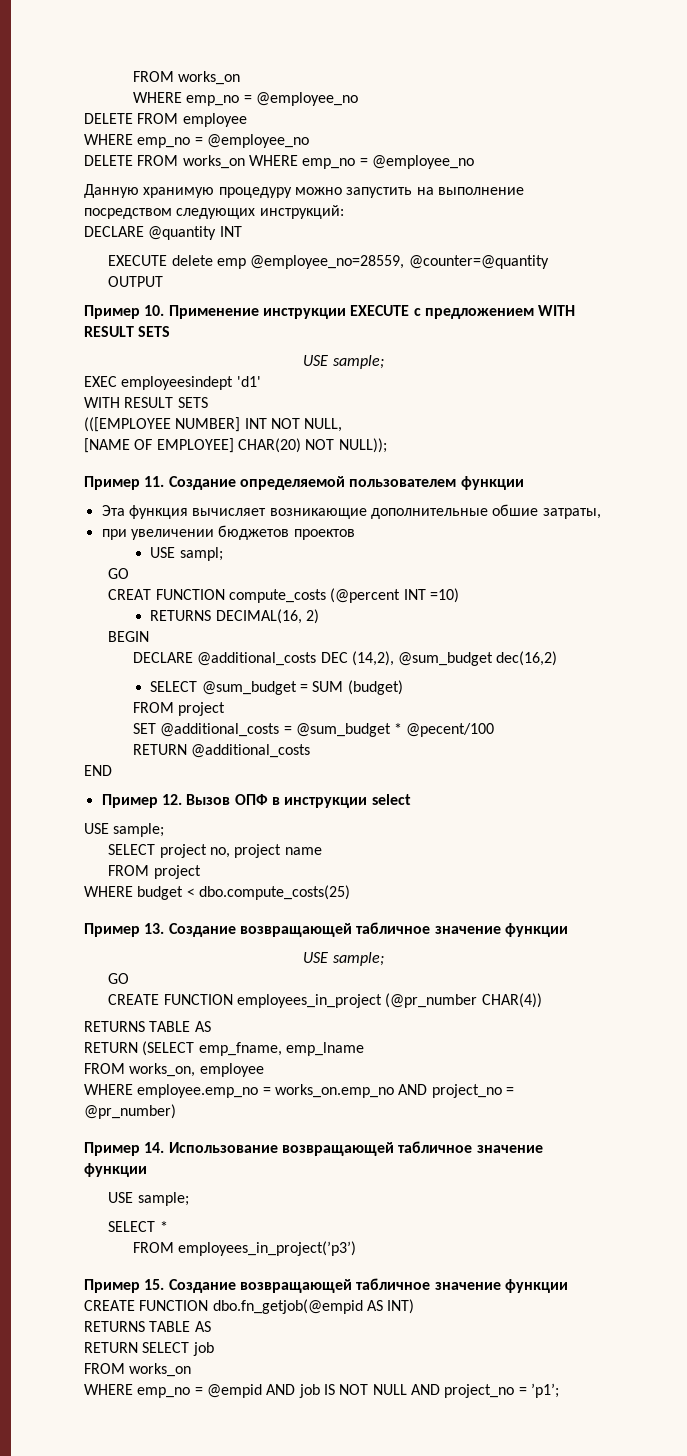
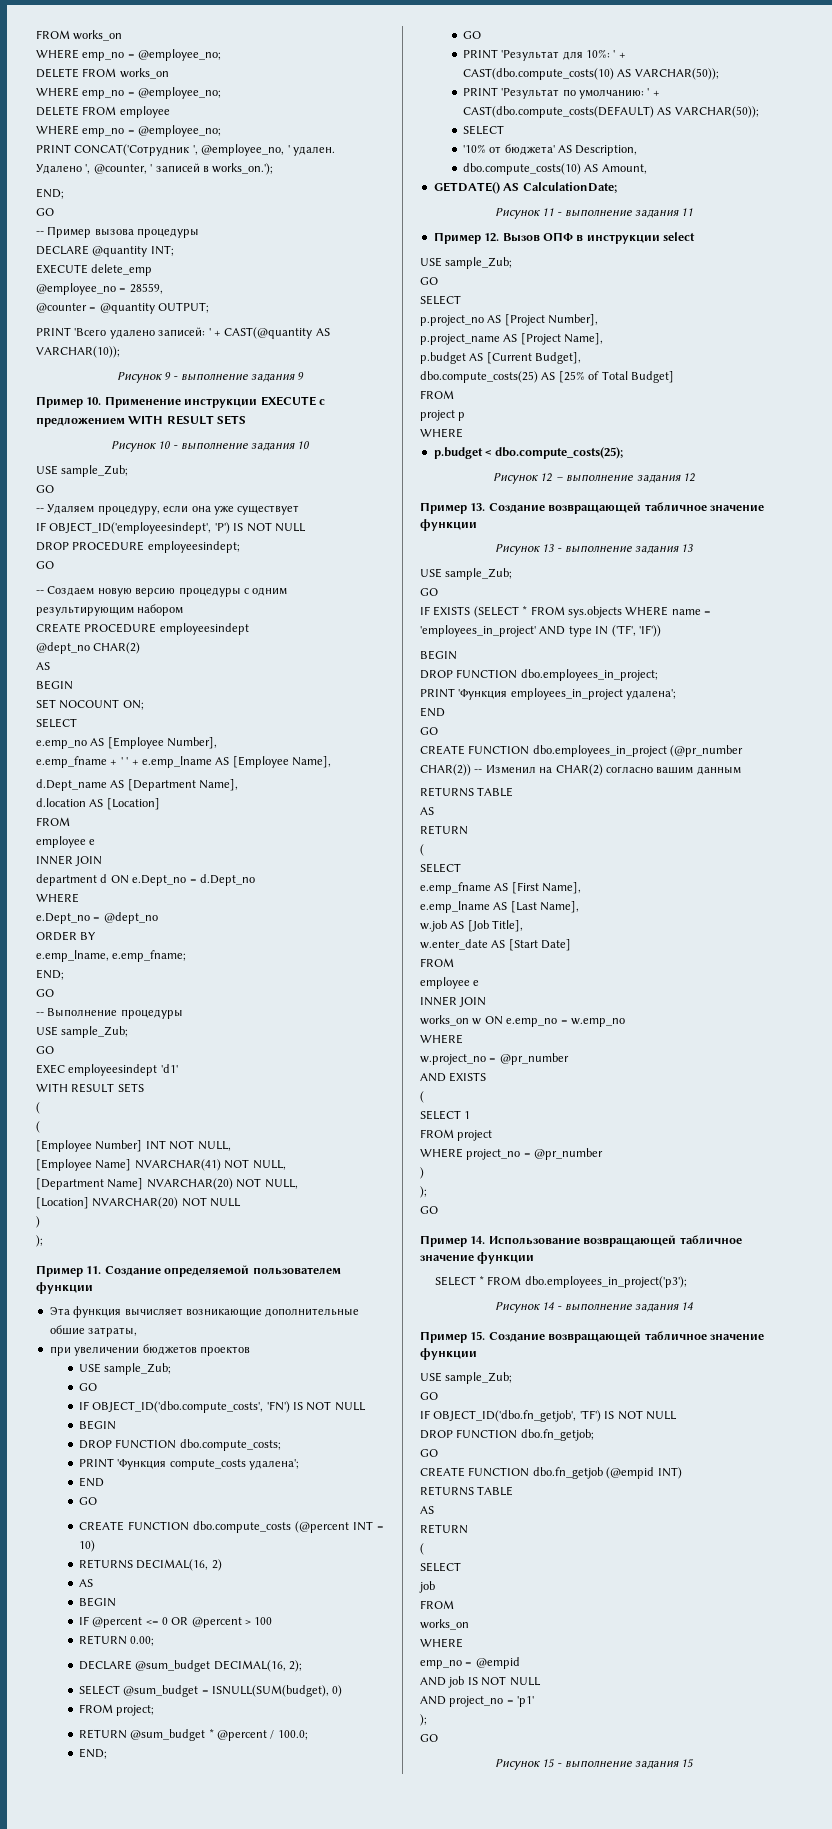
[132,71,241,85] [132,92,358,106] FROМ works_on // WHERE emp_no = @employee_no -> [36,30,123,41] [36,49,222,61] [36,68,169,79] [36,87,222,99] FROM works_on // WHERE emp_no = @employee_no; // DELETE FROM works_on // WHERE emp_no = @employee_no;
[206,134,309,148] [84,155,474,169] [84,184,524,198] [84,205,344,219] @employee_no // DELETE FROM works_on WНERE emp_no = @employee_no // Данную хранимую процедуру можно запустить на выполнение посредством следующих инструкций: -> [138,125,222,137] [36,144,335,156] [36,163,274,175] [36,188,64,199] [36,208,54,216] [36,226,200,238] @employee_no; // PRINT CONCAT('Сотрудник ', @employee_no, ' удален. Удалено ', @counter, ' записей в works_on.'); // END; // GO // -- Пример вызова процедуры
[219,226,242,237] [108,255,549,269] [108,276,164,287] INT // EXECUTE delete еmp @employee_no=28559, @counter=@quantity OUTPUT -> [150,245,174,256] [36,264,153,276] [36,283,163,295] [36,302,210,314] [36,327,330,339] [36,346,120,358] [116,372,305,383] INT; // EXECUTE delete_emp // @employee_no = 28559, // @counter = @quantity OUTPUT; // PRINT 'Всего удалено записей: ' + CAST(@quantity AS VARCHAR(10)); // Рисунок 9 - выполнение задания 9
[303,355,384,369] USE sample; -> [110,441,310,452] [36,465,129,477] [36,485,54,493] [36,504,300,515] [36,522,306,534] [36,541,240,553] [36,561,54,569] [36,586,288,597] [36,604,184,616] [36,623,249,635] [36,642,141,654] [36,662,50,670] [36,680,73,690] [36,699,144,710] [36,718,77,728] [36,737,218,749] [36,756,331,768] [36,779,239,791] [36,798,160,810] [36,817,70,826] [36,836,96,848] [36,855,103,866] [36,874,255,886] [36,893,79,903] [36,912,158,924] [36,931,97,941] [36,950,187,962] [36,969,64,980] [36,989,54,997] [36,1008,183,1019] [36,1026,129,1038] [36,1046,54,1054] Рисунок 10 - выполнение задания 10 // USE sample_Zub; // GO // -- Удаляем процедуру, если она уже существует // IF OBJECT_ID('employeesindept', 'P') IS NOT NULL // DROP PROCEDURE employeesindept; // GO // -- Создаем новую версию процедуры с одним результирующим набором // CREATE PROCEDURE employeesindept // @dept_no CHAR(2) // AS // BEGIN // SET NOCOUNT ON; // SELECT // e.emp_no AS [Employee Number], // e.emp_fname + ' ' + e.emp_lname AS [Employee Name], // d.Dept_name AS [Department Name], // d.location AS [Location] // FROM // employee e // INNER JOIN // department d ON e.Dept_no = d.Dept_no // WHERE // e.Dept_no = @dept_no // ORDER BY // e.emp_lname, e.emp_fname; // END; // GO // -- Выполнение процедуры // USE sample_Zub; // GO
[84,417,241,432] (([EMPLOYEE NUMBER] -> [36,1102,40,1114] [36,1121,40,1133] [36,1140,143,1152] ( // ( // [Employee Number]
[84,438,387,453] [NAME OF EMPLOYEE] CHAR(20) NOT NULL)); -> [36,1159,286,1171] [36,1178,298,1190] [36,1197,242,1209] [36,1216,40,1228] [36,1235,43,1247] [Employee Name] NVARCHAR(41) NOT NULL, // [Department Name] NVARCHAR(20) NOT NULL, // [Location] NVARCHAR(20) NOT NULL // ) // );
[179,547,223,561] [108,568,130,579] [108,588,460,603] sampl; // GO // CREAT FUNCTION compute_costs (@percent INT =10) -> [104,1363,172,1375] [78,1383,97,1391] [78,1401,366,1413] [78,1420,116,1430] [78,1439,281,1451] [78,1458,299,1470] [78,1477,104,1487] [78,1497,97,1505] [78,1521,384,1533] [78,1540,95,1552] sample_Zub; // GO // IF OBJECT_ID('dbo.compute_costs', 'FN') IS NOT NULL // BEGIN // DROP FUNCTION dbo.compute_costs; // PRINT 'Функция compute_costs удалена'; // END // GO // CREATE FUNCTION dbo.compute_costs (@percent INT = 10)
[108,631,150,642] [132,651,558,666] // BEGIN // DECLARE @additional_costs DEC (14,2), @sum_budget dec(16,2) -> [78,1579,93,1587] [78,1597,116,1607] [78,1616,273,1628] [78,1635,155,1646] [78,1660,302,1672] // AS // BEGIN // IF @percent <= 0 OR @percent > 100 // RETURN 0.00; // DECLARE @sum_budget DECIMAL(16, 2);
[312,680,403,695] [132,702,226,716] [132,723,495,737] [132,744,311,758] [84,765,112,776] SUM (budget) // FROM project // SET @additional_costs = @sum_budget * @pecent/100 // REТURN @additional_costs // END -> [211,1685,343,1697] [78,1704,155,1716] [78,1729,308,1741] [78,1748,107,1759] [462,31,481,39] [462,49,626,61] [462,68,719,80] [462,87,660,99] [462,106,759,118] [462,125,504,135] [462,144,638,156] [462,163,647,175] [433,182,617,194] [494,208,694,219] ISNULL(SUM(budget), 0) // FROM project; // RETURN @sum_budget * @percent / 100.0; // END; // GO // PRINT 'Результат для 10%: ' + CAST(dbo.compute_costs(10) AS VARCHAR(50)); // PRINT 'Результат по умолчанию: ' + CAST(dbo.compute_costs(DEFAULT) AS VARCHAR(50)); // SELECT // '10% от бюджета' AS Description, // dbo.compute_costs(10) AS Amount, // GETDATE() AS CalculationDate; // Рисунок 11 - выполнение задания 11
[113,823,165,837] [108,844,322,858] [108,865,201,879] [84,885,350,900] sample; // SELECT project no, project name // FROM project // WНERE budget < dbo.cоmpute_costs(25) -> [445,257,513,269] [420,277,438,285] [420,295,461,305] [420,314,599,326] [420,333,604,345] [420,352,582,364] [420,371,674,383] [420,390,454,399] [420,410,466,421] [420,428,463,438] [433,447,623,459] [493,473,695,484] sample_Zub; // GO // SELECT // p.project_no AS [Project Number], // p.project_name AS [Project Name], // p.budget AS [Current Budget], // dbo.compute_costs(25) AS [25% of Total Budget] // FROM // project p // WHERE // p.budget < dbo.compute_costs(25); // Рисунок 12 – выполнение задания 12
[303,952,384,966] [108,973,130,984] [108,993,542,1008] [84,1021,211,1032] [84,1041,364,1056] [84,1063,264,1077] [84,1084,514,1098] [84,1104,176,1119] USE sample; // GO // CREATE FUNCTION employees_in_project (@pr_number CHAR(4)) // RETURNS TABLE AS // RETURN (SELECT emp_fname, emp_lname // FROM works_on, employee // WHERE employee.emp_no = works_on.emp_no AND project_no = @pr_number) -> [494,544,694,555] [420,568,513,580] [420,588,438,596] [420,606,711,618] [420,625,661,637] [420,650,457,660] [420,669,658,681] [420,688,677,700] [420,707,445,717] [420,727,438,735] [420,745,744,757] [420,764,741,776] [420,787,514,797] [420,807,434,815] [420,825,468,835] [420,844,424,856] [420,863,461,873] [420,882,582,894] [420,901,580,913] [420,920,524,932] [420,939,572,951] [420,958,454,967] [420,977,480,989] [420,996,487,1007] [420,1015,625,1027] [420,1034,463,1044] [420,1053,569,1065] [420,1072,487,1082] [420,1091,424,1103] [420,1110,471,1120] [420,1129,493,1141] [420,1148,604,1160] [420,1167,424,1179] [420,1186,427,1198] [420,1206,438,1214] Рисунок 13 - выполнение задания 13 // USE sample_Zub; // GO // IF EXISTS (SELECT * FROM sys.objects WHERE name = 'employees_in_project' AND type IN ('TF', 'IF')) // BEGIN // DROP FUNCTION dbo.employees_in_project; // PRINT 'Функция employees_in_project удалена'; // END // GO // CREATE FUNCTION dbo.employees_in_project (@pr_number CHAR(2)) -- Изменил на CHAR(2) согласно вашим данным // RETURNS TABLE // AS // RETURN // ( // SELECT // e.emp_fname AS [First Name], // e.emp_lname AS [Last Name], // w.job AS [Job Title], // w.enter_date AS [Start Date] // FROM // employee e // INNER JOIN // works_on w ON e.emp_no = w.emp_no // WHERE // w.project_no = @pr_number // AND EXISTS // ( // SELECT 1 // FROM project // WHERE project_no = @pr_number // ) // ); // GO
[108,1192,189,1206] // USE sample; -> (535, 1258) none
[132,1241,357,1256] // FROM employees_in_project(’p3’) -> [487,1276,687,1288] [494,1302,694,1313] FROM dbo.employees_in_project('p3'); // Рисунок 14 - выполнение задания 14
[84,1299,383,1314] // CREATE FUNCТION dbo.fn_getjob(@empid AS -> [420,1372,513,1384] [420,1392,438,1400] [420,1410,677,1422] [420,1429,594,1441] [420,1449,438,1457] [420,1467,655,1479] // USE sample_Zub; // GO // IF OBJECT_ID('dbo.fn_getjob', 'TF') IS NOT NULL // DROP FUNCTION dbo.fn_getjob; // GO // CREATE FUNCTION dbo.fn_getjob (@empid
[194,1321,211,1332] [84,1342,190,1353] AS // RETURN SELECT -> [420,1506,434,1514] [420,1524,468,1534] [420,1543,424,1555] [420,1562,461,1572] // AS // RETURN // ( // SELECT //
[129,1363,192,1377] [84,1384,133,1395] works_on // WHERE -> [420,1619,469,1630] [420,1638,463,1648] // works_on // WHERE //
(262, 1391) none -> (520, 1663) //
[410,1383,559,1398] AND project_no = ’p1’; -> [420,1696,535,1707] [420,1714,427,1726] [420,1734,438,1742] [494,1759,695,1770] // AND project_no = 'p1' // ); // GO // Рисунок 15 - выполнение задания 15

